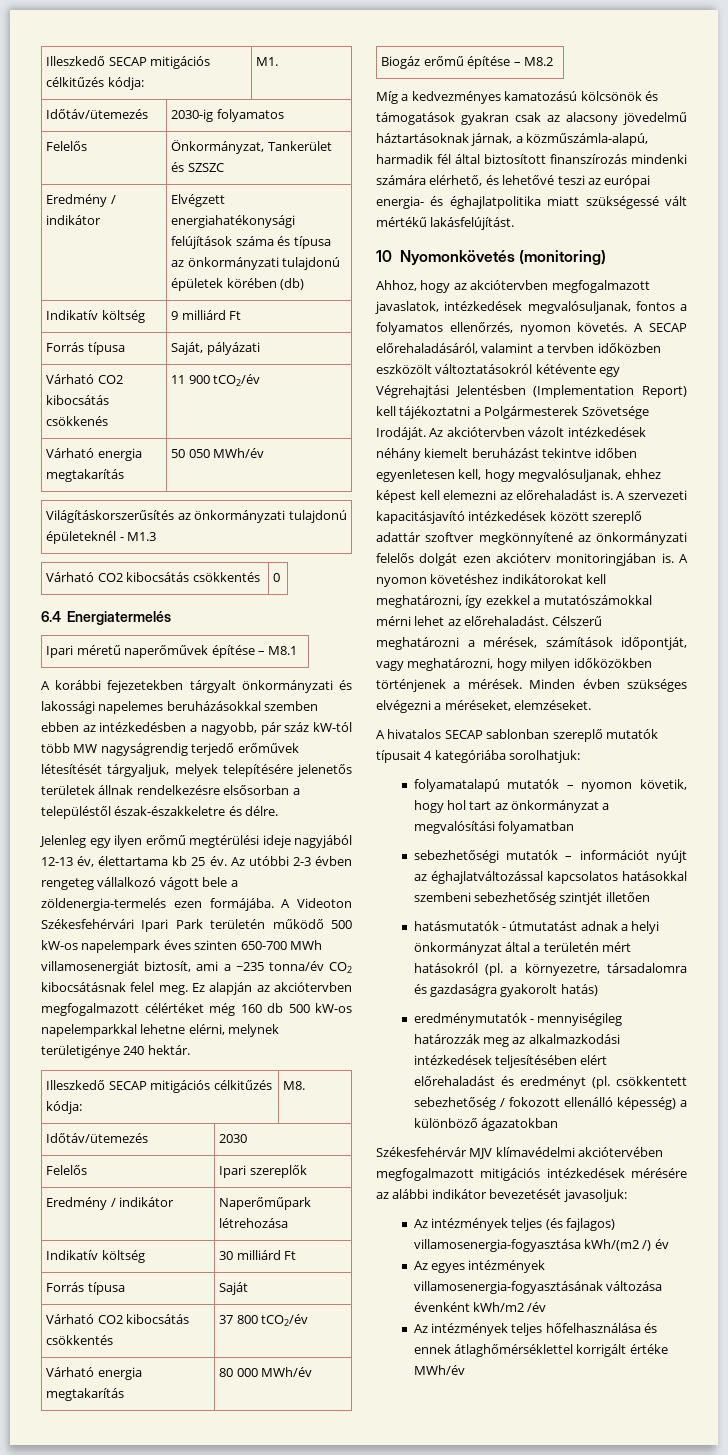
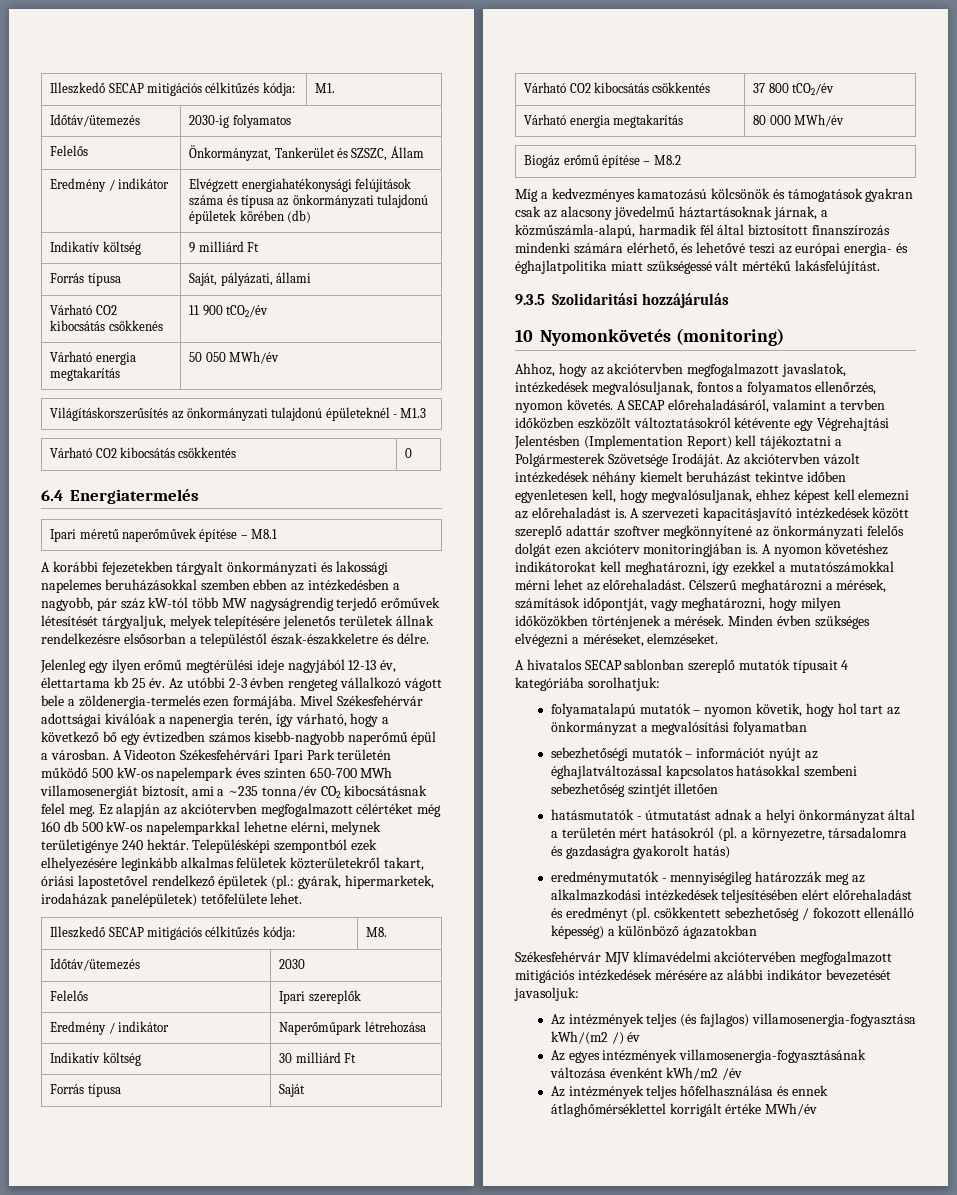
[187,163,224,172] SZSZC -> [351,146,424,161] SZSZC, Állam
[206,342,260,355] pályázati -> [220,272,311,286] pályázati, állami
(274, 904) none -> [299,695,423,707] [41,713,390,727] [41,731,437,745] [41,749,109,760] Mivel Székesfehérvár adottságai kiválóak a napenergia terén, így várható, hogy a következő bő egy évtizedben számos kisebb-nagyobb naperőmű épül a városban.
(190, 1050) none -> [192,839,377,853] [41,857,424,871] [41,875,434,889] [41,893,303,907] Településképi szempontból ezek elhelyezésére leginkább alkalmas felületek közterületekről takart, óriási lapostetővel rendelkező épületek (pl.: gyárak, hipermarketek, irodaházak panelépületek) tetőfelülete lehet.
(515, 223) none -> [515,293,730,308] // 9.3.5 Szolidaritási hozzájárulás

